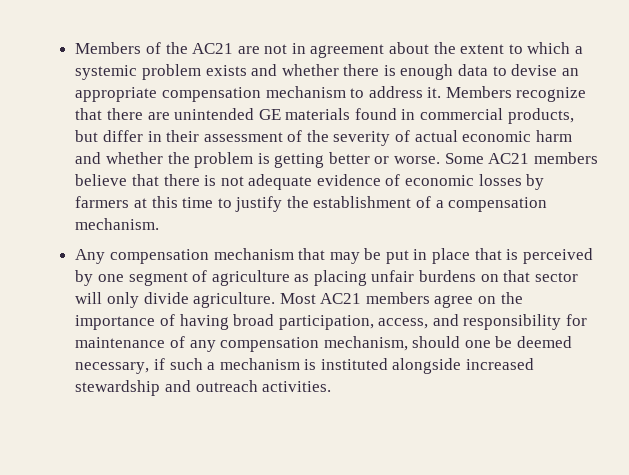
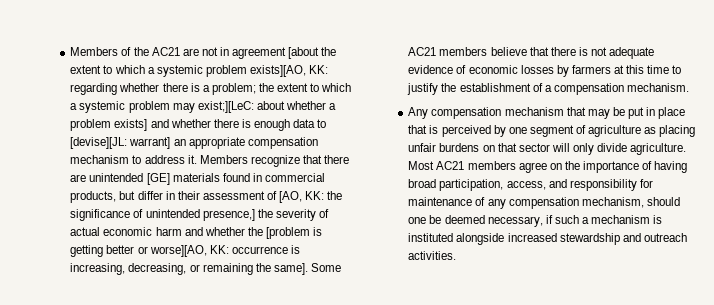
[389,42,583,54] [75,64,247,80] about the extent to which a systemic problem exists -> [288,47,337,59] [70,65,329,77] [70,83,352,95] [70,101,337,113] [70,119,148,131] [about the extent to which a systemic problem exists][AO, KK: regarding whether there is a problem; the extent to which a systemic problem may exist;][LeC: about whether a problem exists]
[511,64,558,76] devise -> [70,137,171,149] [devise][JL: warrant]
[258,109,281,120] GE -> [146,173,170,185] [GE]
(303, 136) none -> [279,191,343,203] [70,209,255,221] [AO, KK: the significance of unintended presence,]
[194,152,254,168] problem -> [265,227,310,239] [problem
[394,156,441,164] worse. -> [149,245,300,257] [70,263,308,275] worse][AO, KK: occurrence is increasing, decreasing, or remaining the same].

